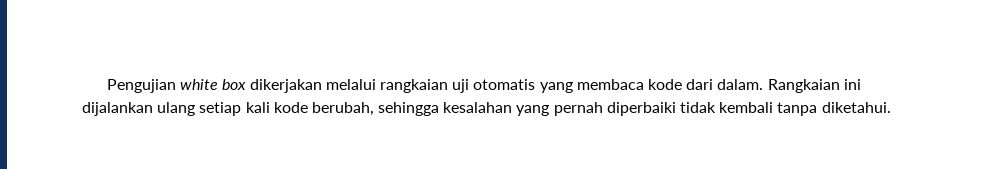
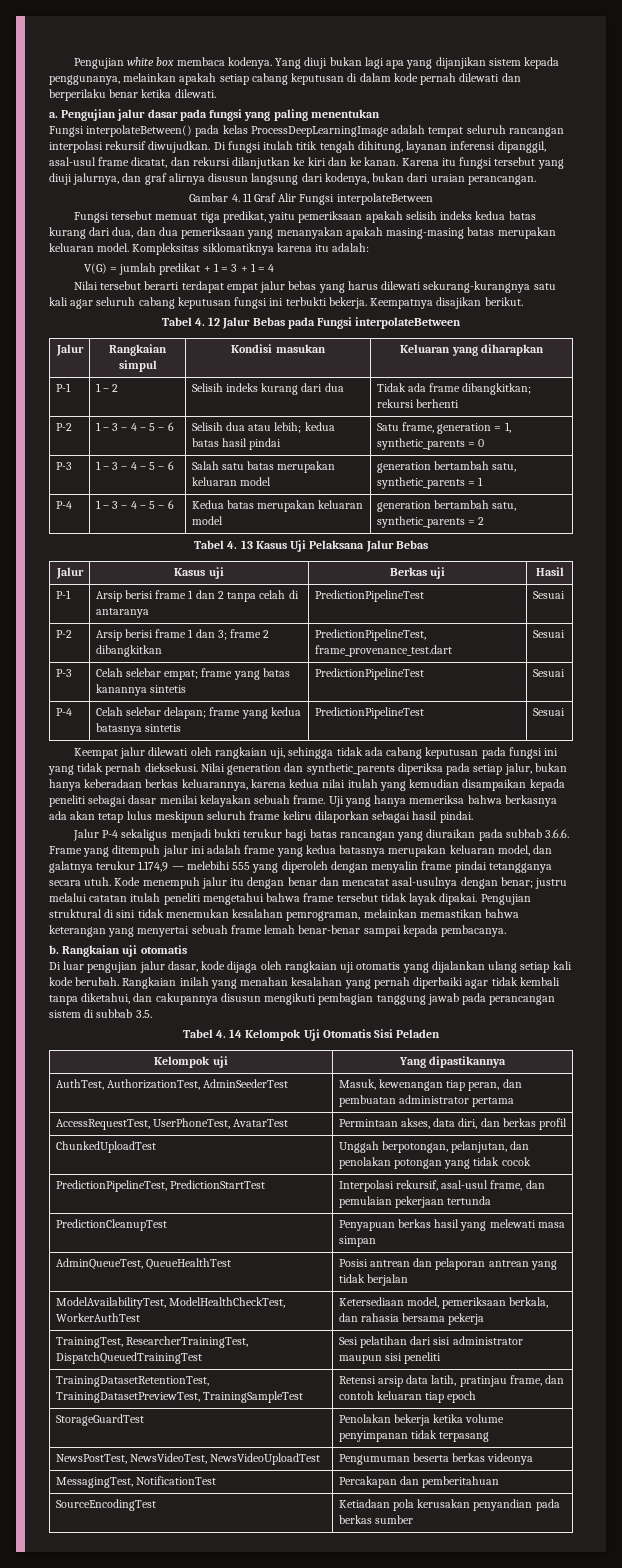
[249,79,861,93] dikerjakan melalui rangkaian uji otomatis yang membaca kode dari dalam. Rangkaian ini -> [176,57,560,69] [49,73,521,85] [49,89,216,101] [49,109,380,121] [49,125,564,137] [49,141,546,153] [49,157,564,169] [49,173,536,185] [189,193,433,205] [73,211,536,223] [49,227,556,239] [49,243,370,255] [83,263,275,275] [73,281,556,293] [49,297,523,309] [161,317,462,329] [55,344,84,356] [109,344,167,356] [118,360,157,372] [231,344,326,353] [400,344,544,356] [55,383,71,392] [95,383,119,392] [191,383,344,395] [376,383,532,395] [376,399,459,408] [55,423,72,431] [95,422,174,431] [191,422,335,433] [191,438,282,450] [376,422,511,434] [376,438,485,450] [55,462,72,470] [95,461,174,470] [191,461,336,473] [191,477,271,486] [376,461,517,473] [376,477,484,489] [55,501,72,509] [95,500,174,509] [191,500,364,512] [191,516,223,525] [376,500,517,512] [376,516,485,528] [194,540,428,552] [55,567,84,579] [174,567,224,579] [389,567,446,579] [535,567,564,576] [55,590,71,599] [95,590,299,602] [95,608,149,618] [314,590,424,602] [532,591,565,599] [55,630,72,638] [95,629,270,641] [95,645,162,657] [314,629,426,641] [314,645,452,657] [532,630,565,638] [55,669,72,677] [95,668,290,680] [95,684,186,696] [314,668,424,680] [532,669,565,677] [55,708,72,716] [95,707,301,719] [95,723,181,735] [314,707,424,719] [532,708,565,716] [73,747,559,759] [48,763,567,775] [49,779,565,791] [49,795,557,807] [49,811,473,823] [72,829,570,841] [49,845,553,857] [49,861,552,873] [49,877,568,889] [49,893,531,905] [49,909,520,921] [49,925,507,937] [49,945,187,957] [49,961,429,973] membaca kodenya. Yang diuji bukan lagi apa yang dijanjikan sistem kepada penggunanya, melainkan apakah setiap cabang keputusan di dalam kode pernah dilewati dan berperilaku benar ketika dilewati. // a. Pengujian jalur dasar pada fungsi yang paling menentukan // Fungsi interpolateBetween() pada kelas ProcessDeepLearningImage adalah tempat seluruh rancangan interpolasi rekursif diwujudkan. Di fungsi itulah titik tengah dihitung, layanan inferensi dipanggil, asal-usul frame dicatat, dan rekursi dilanjutkan ke kiri dan ke kanan. Karena itu fungsi tersebut yang diuji jalurnya, dan graf alirnya disusun langsung dari kodenya, bukan dari uraian perancangan. // Gambar 4. 11 Graf Alir Fungsi interpolateBetween // Fungsi tersebut memuat tiga predikat, yaitu pemeriksaan apakah selisih indeks kedua batas kurang dari dua, dan dua pemeriksaan yang menanyakan apakah masing-masing batas merupakan keluaran model. Kompleksitas siklomatiknya karena itu adalah: // V(G) = jumlah predikat + 1 = 3 + 1 = 4 // Nilai tersebut berarti terdapat empat jalur bebas yang harus dilewati sekurang-kurangnya satu kali agar seluruh cabang keputusan fungsi ini terbukti bekerja. Keempatnya disajikan berikut. // Tabel 4. 12 Jalur Bebas pada Fungsi interpolateBetween // Jalur | Rangkaian simpul | Kondisi masukan | Keluaran yang diharapkan // P-1 | 1 – 2 | Selisih indeks kurang dari dua | Tidak ada frame dibangkitkan; rekursi berhenti // P-2 | 1 – 3 – 4 – 5 – 6 | Selisih dua atau lebih; kedua batas hasil pindai | Satu frame, generation = 1, synthetic_parents = 0 // P-3 | 1 – 3 – 4 – 5 – 6 | Salah satu batas merupakan keluaran model | generation bertambah satu, synthetic_parents = 1 // P-4 | 1 – 3 – 4 – 5 – 6 | Kedua batas merupakan keluaran model | generation bertambah satu, synthetic_parents = 2 // Tabel 4. 13 Kasus Uji Pelaksana Jalur Bebas // Jalur | Kasus uji | Berkas uji | Hasil // P-1 | Arsip berisi frame 1 dan 2 tanpa celah di antaranya | PredictionPipelineTest | Sesuai // P-2 | Arsip berisi frame 1 dan 3; frame 2 dibangkitkan | PredictionPipelineTest, frame_provenance_test.dart | Sesuai // P-3 | Celah selebar empat; frame yang batas kanannya sintetis | PredictionPipelineTest | Sesuai // P-4 | Celah selebar delapan; frame yang kedua batasnya sintetis | PredictionPipelineTest | Sesuai // Keempat jalur dilewati oleh rangkaian uji, sehingga tidak ada cabang keputusan pada fungsi ini yang tidak pernah dieksekusi. Nilai generation dan synthetic_parents diperiksa pada setiap jalur, bukan hanya keberadaan berkas keluarannya, karena kedua nilai itulah yang kemudian disampaikan kepada peneliti sebagai dasar menilai kelayakan sebuah frame. Uji yang hanya memeriksa bahwa berkasnya ada akan tetap lulus meskipun seluruh frame keliru dilaporkan sebagai hasil pindai. // Jalur P-4 sekaligus menjadi bukti terukur bagi batas rancangan yang diuraikan pada subbab 3.6.6. Frame yang ditempuh jalur ini adalah frame yang kedua batasnya merupakan keluaran model, dan galatnya terukur 1.174,9 — melebihi 555 yang diperoleh dengan menyalin frame pindai tetangganya secara utuh. Kode menempuh jalur itu dengan benar dan mencatat asal-usulnya dengan benar; justru melalui catatan itulah peneliti mengetahui bahwa frame tersebut tidak layak dipakai. Pengujian struktural di sini tidak menemukan kesalahan pemrograman, melainkan memastikan bahwa keterangan yang menyertai sebuah frame lemah benar-benar sampai kepada pembacanya. // b. Rangkaian uji otomatis // Di luar pengujian jalur dasar, kode dijaga oleh rangkaian uji otomatis yang
[311,102,440,116] berubah, sehingga -> [75,977,289,989] berubah. Rangkaian inilah yang menahan
(676, 109) none -> [465,979,489,989] agar
[821,102,891,113] diketahui. -> [81,993,556,1005] [49,1009,152,1018] [182,1029,441,1041] [154,1056,228,1068] [398,1056,507,1068] [55,1079,289,1090] [338,1079,522,1091] [338,1095,515,1107] [55,1118,289,1130] [338,1118,568,1130] [55,1141,156,1153] [338,1141,530,1153] [338,1157,531,1169] [55,1180,265,1192] [338,1180,545,1192] [338,1196,492,1208] [55,1219,167,1231] [338,1219,565,1231] [338,1236,376,1247] [55,1258,231,1270] [338,1258,557,1270] [338,1274,408,1286] [55,1297,285,1309] [55,1313,140,1322] [338,1297,549,1309] [338,1313,485,1325] [55,1336,248,1348] [55,1352,202,1364] [338,1336,523,1348] [338,1352,442,1364] [55,1376,209,1387] [55,1391,303,1403] [338,1375,565,1387] [338,1391,477,1403] [55,1414,144,1426] [338,1414,505,1426] [338,1430,490,1442] [55,1453,321,1465] [338,1453,534,1465] [55,1476,216,1488] [338,1476,500,1488] [55,1499,156,1511] [338,1499,560,1511] [338,1515,413,1524] diketahui, dan cakupannya disusun mengikuti pembagian tanggung jawab pada perancangan sistem di subbab 3.5. // Tabel 4. 14 Kelompok Uji Otomatis Sisi Peladen // Kelompok uji | Yang dipastikannya // AuthTest, AuthorizationTest, AdminSeederTest | Masuk, kewenangan tiap peran, dan pembuatan administrator pertama // AccessRequestTest, UserPhoneTest, AvatarTest | Permintaan akses, data diri, dan berkas profil // ChunkedUploadTest | Unggah berpotongan, pelanjutan, dan penolakan potongan yang tidak cocok // PredictionPipelineTest, PredictionStartTest | Interpolasi rekursif, asal-usul frame, dan pemulaian pekerjaan tertunda // PredictionCleanupTest | Penyapuan berkas hasil yang melewati masa simpan // AdminQueueTest, QueueHealthTest | Posisi antrean dan pelaporan antrean yang tidak berjalan // ModelAvailabilityTest, ModelHealthCheckTest, WorkerAuthTest | Ketersediaan model, pemeriksaan berkala, dan rahasia bersama pekerja // TrainingTest, ResearcherTrainingTest, DispatchQueuedTrainingTest | Sesi pelatihan dari sisi administrator maupun sisi peneliti // TrainingDatasetRetentionTest, TrainingDatasetPreviewTest, TrainingSampleTest | Retensi arsip data latih, pratinjau frame, dan contoh keluaran tiap epoch // StorageGuardTest | Penolakan bekerja ketika volume penyimpanan tidak terpasang // NewsPostTest, NewsVideoTest, NewsVideoUploadTest | Pengumuman beserta berkas videonya // MessagingTest, NotificationTest | Percakapan dan pemberitahuan // SourceEncodingTest | Ketiadaan pola kerusakan penyandian pada berkas sumber

